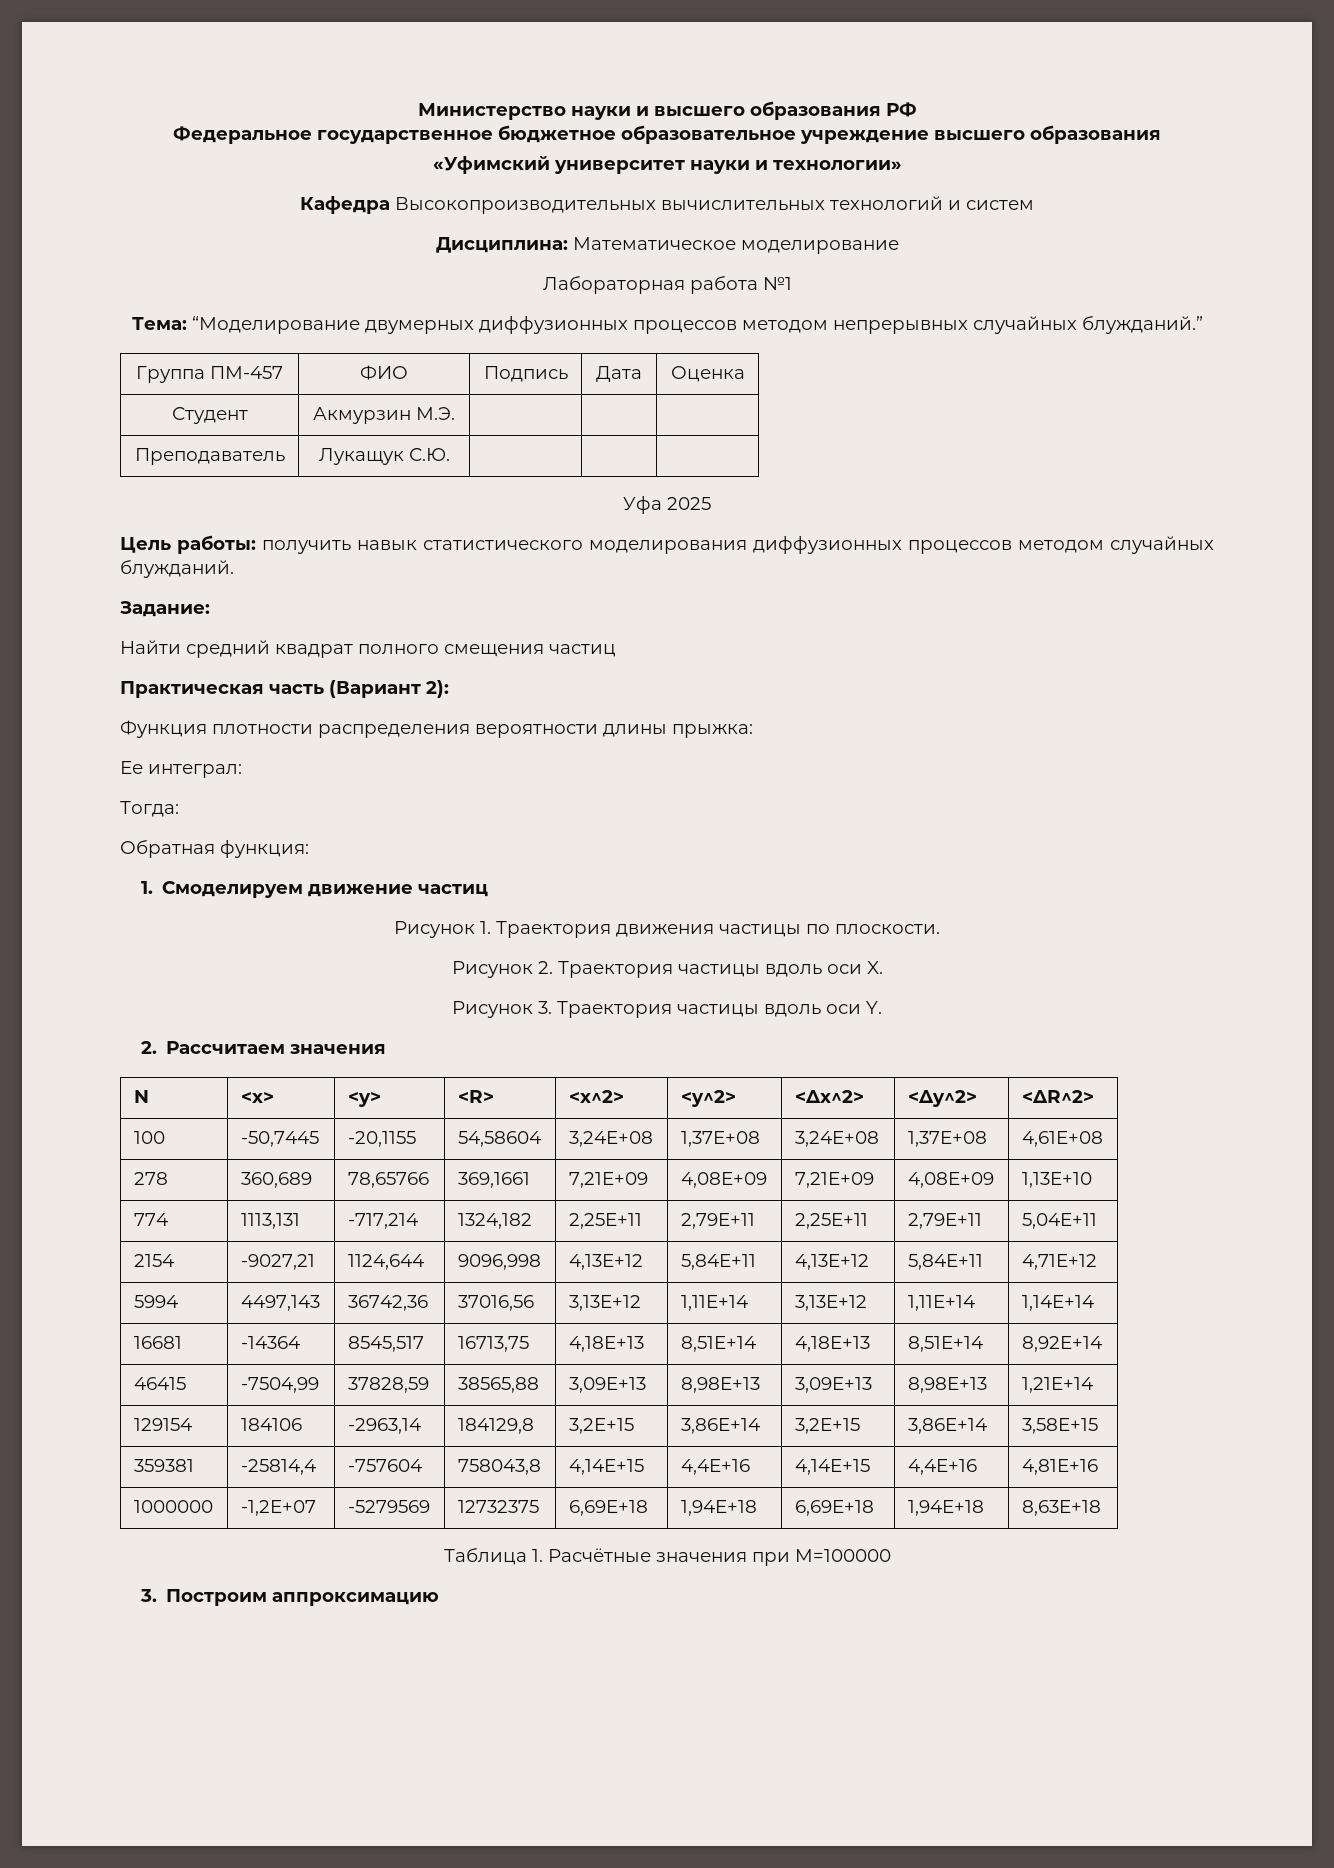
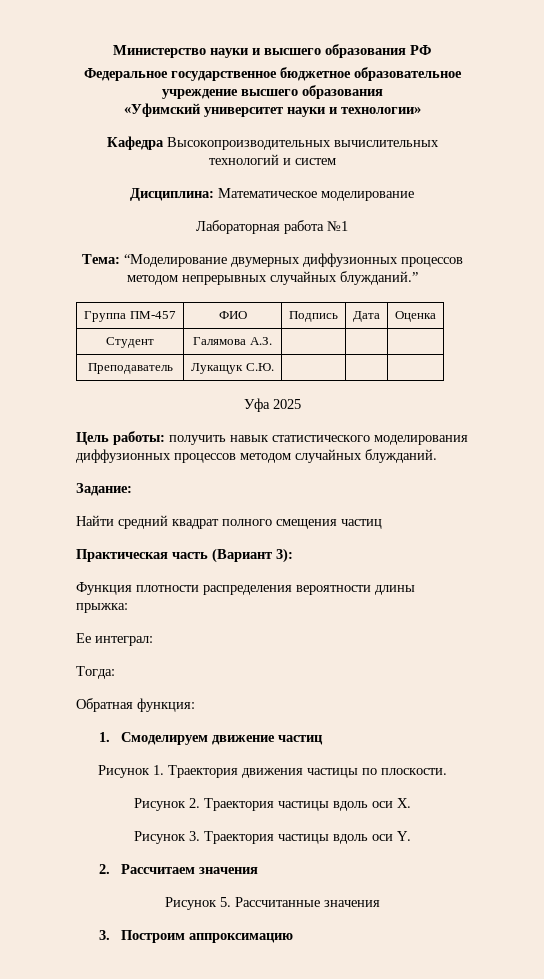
[313,407,455,424] Акмурзин М.Э. -> [193,337,272,345] Галямова А.З.
[426,680,449,698] 2): -> [276,548,293,563] 3):
[133,1090,149,1103] [240,1092,274,1103] [347,1092,381,1107] [457,1090,494,1103] [568,1090,624,1103] [680,1090,736,1107] [794,1090,864,1103] [907,1090,977,1107] [1021,1090,1094,1103] [133,1131,165,1144] [240,1131,319,1147] [347,1131,416,1147] [457,1131,541,1147] [568,1131,653,1147] [680,1131,760,1147] [794,1131,879,1147] [907,1131,987,1147] [1021,1131,1103,1147] [133,1172,168,1185] [240,1172,312,1188] [347,1172,429,1188] [457,1172,530,1188] [568,1172,648,1188] [680,1172,767,1188] [794,1172,874,1188] [907,1172,994,1188] [1021,1172,1092,1188] [133,1213,168,1226] [240,1213,300,1229] [347,1213,418,1229] [457,1213,532,1229] [568,1213,642,1229] [680,1213,755,1229] [794,1213,868,1229] [907,1213,982,1229] [1021,1213,1097,1229] [133,1254,174,1267] [240,1254,315,1270] [347,1254,424,1270] [457,1254,541,1270] [568,1254,643,1270] [680,1254,756,1270] [794,1254,869,1270] [907,1254,983,1270] [1021,1254,1097,1270] [133,1295,178,1308] [240,1295,320,1311] [347,1295,428,1311] [457,1295,534,1311] [568,1295,641,1311] [680,1295,748,1311] [794,1295,867,1311] [907,1295,975,1311] [1021,1295,1094,1311] [133,1336,182,1349] [240,1336,300,1349] [347,1336,424,1352] [457,1336,529,1352] [568,1336,644,1352] [680,1336,756,1352] [794,1336,870,1352] [907,1336,983,1352] [1021,1336,1102,1352] [133,1377,186,1390] [240,1377,319,1393] [347,1377,429,1393] [457,1377,539,1393] [568,1377,646,1393] [680,1377,760,1393] [794,1377,872,1393] [907,1377,987,1393] [1021,1377,1093,1393] [133,1418,192,1431] [240,1418,302,1431] [347,1418,421,1434] [457,1418,534,1434] [568,1418,634,1434] [680,1418,760,1434] [794,1418,860,1434] [907,1418,987,1434] [1021,1418,1098,1434] [133,1459,194,1472] [240,1459,316,1475] [347,1459,422,1472] [457,1459,541,1475] [568,1459,644,1475] [680,1459,750,1475] [794,1459,870,1475] [907,1459,977,1475] [1021,1459,1098,1475] [133,1500,213,1513] [240,1500,316,1516] [347,1500,430,1513] [457,1500,539,1513] [568,1500,648,1516] [680,1500,757,1516] [794,1500,874,1516] [907,1500,984,1516] [1021,1500,1101,1516] [443,1548,891,1566] // N | <x> | <y> | <R> | <x^2> | <y^2> | <Δx^2> | <Δy^2> | <ΔR^2> // 100 | -50,7445 | -20,1155 | 54,58604 | 3,24E+08 | 1,37E+08 | 3,24E+08 | 1,37E+08 | 4,61E+08 // 278 | 360,689 | 78,65766 | 369,1661 | 7,21E+09 | 4,08E+09 | 7,21E+09 | 4,08E+09 | 1,13E+10 // 774 | 1113,131 | -717,214 | 1324,182 | 2,25E+11 | 2,79E+11 | 2,25E+11 | 2,79E+11 | 5,04E+11 // 2154 | -9027,21 | 1124,644 | 9096,998 | 4,13E+12 | 5,84E+11 | 4,13E+12 | 5,84E+11 | 4,71E+12 // 5994 | 4497,143 | 36742,36 | 37016,56 | 3,13E+12 | 1,11E+14 | 3,13E+12 | 1,11E+14 | 1,14E+14 // 16681 | -14364 | 8545,517 | 16713,75 | 4,18E+13 | 8,51E+14 | 4,18E+13 | 8,51E+14 | 8,92E+14 // 46415 | -7504,99 | 37828,59 | 38565,88 | 3,09E+13 | 8,98E+13 | 3,09E+13 | 8,98E+13 | 1,21E+14 // 129154 | 184106 | -2963,14 | 184129,8 | 3,2E+15 | 3,86E+14 | 3,2E+15 | 3,86E+14 | 3,58E+15 // 359381 | -25814,4 | -757604 | 758043,8 | 4,14E+15 | 4,4E+16 | 4,14E+15 | 4,4E+16 | 4,81E+16 // 1000000 | -1,2E+07 | -5279569 | 12732375 | 6,69E+18 | 1,94E+18 | 6,69E+18 | 1,94E+18 | 8,63E+18 // Таблица 1. Расчётные значения при M=100000 -> [164,897,380,910] // Рисунок 5. Рассчитанные значения

